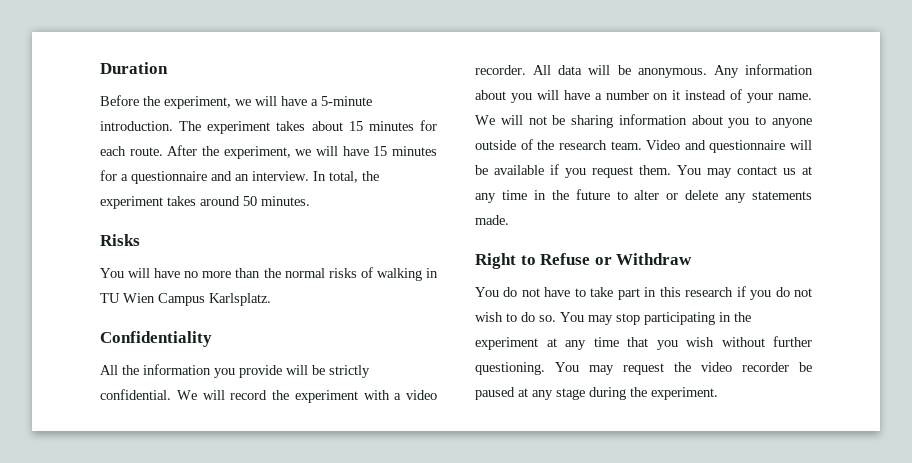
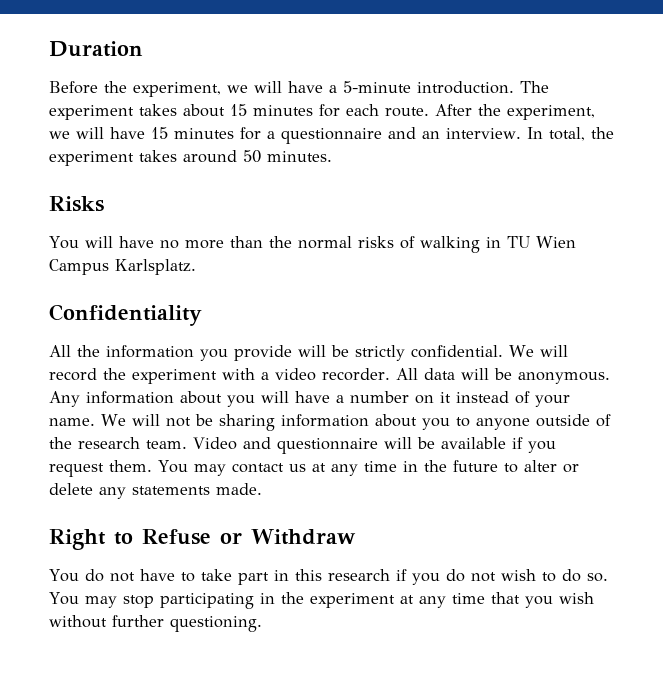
[555,362,812,375] [475,387,718,400] You may request the video recorder be paused at any stage during the experiment. -> (262, 624) none

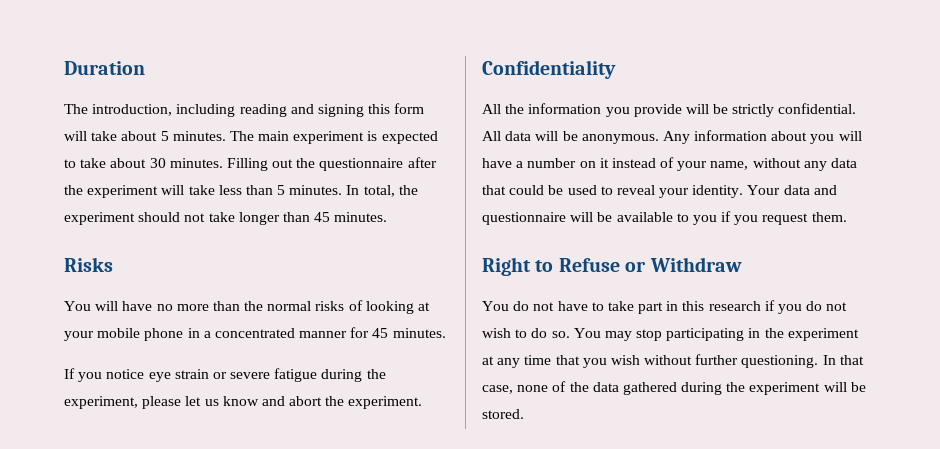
[49,81,549,97] [49,104,595,120] [49,127,614,144] [49,150,261,166] Before the experiment, we will have a 5-minute introduction. The experiment takes about 15 minutes for each route. After the experiment, we will have 15 minutes for a questionnaire and an interview. In total, the experiment takes around 50 -> [64,103,425,117] [64,131,438,144] [64,157,437,171] [64,185,418,198] [64,212,331,225] The introduction, including reading and signing this form will take about 5 minutes. The main experiment is expected to take about 30 minutes. Filling out the questionnaire after the experiment will take less than 5 minutes. In total, the experiment should not take longer than 45
[419,236,576,253] [49,259,196,275] walking in TU Wien Campus Karlsplatz. -> [365,301,431,314] [64,327,446,341] [64,368,386,382] [64,396,423,409] looking at your mobile phone in a concentrated manner for 45 minutes. // If you notice eye strain or severe fatigue during the experiment, please let us know and abort the experiment.
[509,345,568,357] [49,368,390,384] We will record the experiment with a video recorder. -> (857, 108) none
[49,414,611,431] [49,437,237,450] name. We will not be sharing information about you to anyone outside of the research team. Video -> [710,158,858,171] [482,185,810,198] name, without any data that could be used to reveal your identity. Your data
(506, 443) none -> [676,213,717,225] to you
[158,460,579,476] [49,483,262,499] You may contact us at any time in the future to alter or delete any statements made. -> (847, 217) none
(262, 624) none -> [822,355,864,365] [482,381,866,395] [482,409,524,419] In that case, none of the data gathered during the experiment will be stored.

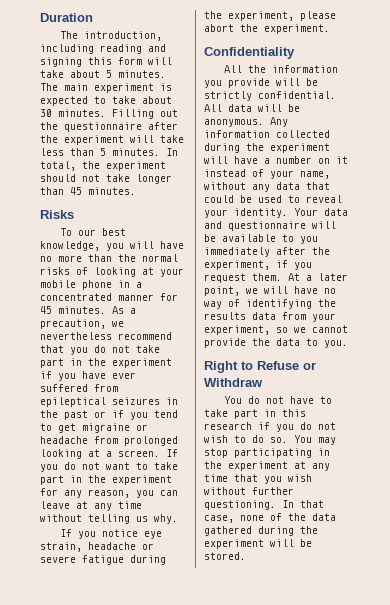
[64,301,91,311] You -> [59,228,126,236] [40,241,124,251] To our best knowledge, you
(446, 333) none -> [112,306,136,314] [40,319,124,329] [40,332,172,340] [40,345,160,355] [40,358,172,368] [40,371,136,381] [40,384,118,392] [40,397,178,407] [40,410,178,420] [40,423,148,433] [40,436,178,446] [40,449,178,459] [40,462,178,472] [40,475,172,485] [40,488,178,498] [40,501,142,511] [40,514,178,524] As a precaution, we nevertheless recommend that you do not take part in the experiment if you have ever suffered from epileptical seizures in the past or if you tend to get migraine or headache from prolonged looking at a screen. If you do not want to take part in the experiment for any reason, you can leave at any time without telling us why.
[174,369,209,379] strain -> [40,542,136,552] strain, headache
[185,396,285,406] let us know and -> (336, 16) none
[771,131,835,144] about you -> [276,130,330,138] [204,143,330,153] collected during the experiment
(717, 220) none -> [204,247,330,257] [204,260,270,270] immediately after the experiment,
(847, 217) none -> [288,273,348,281] [204,286,336,296] [204,299,336,309] [204,312,336,322] [204,325,348,335] [204,338,348,348] At a later point, we will have no way of identifying the results data from your experiment, so we cannot provide the data to you.

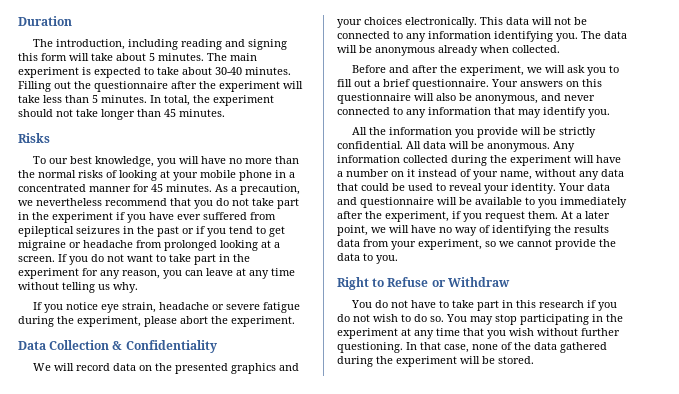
[40,109,52,117] 30 -> [215,67,242,75] 30-40
[204,47,295,59] Confidentiality -> [18,340,217,353] [32,363,299,374] [337,17,587,28] [337,31,627,42] [337,45,560,56] [351,65,619,76] [337,79,602,90] [337,93,595,104] [337,107,610,118] Data Collection & Confidentiality // We will record data on the presented graphics and your choices electronically. This data will not be connected to any information identifying you. The data will be anonymous already when collected. // Before and after the experiment, we will ask you to fill out a brief questionnaire. Your answers on this questionnaire will also be anonymous, and never connected to any information that may identify you.

